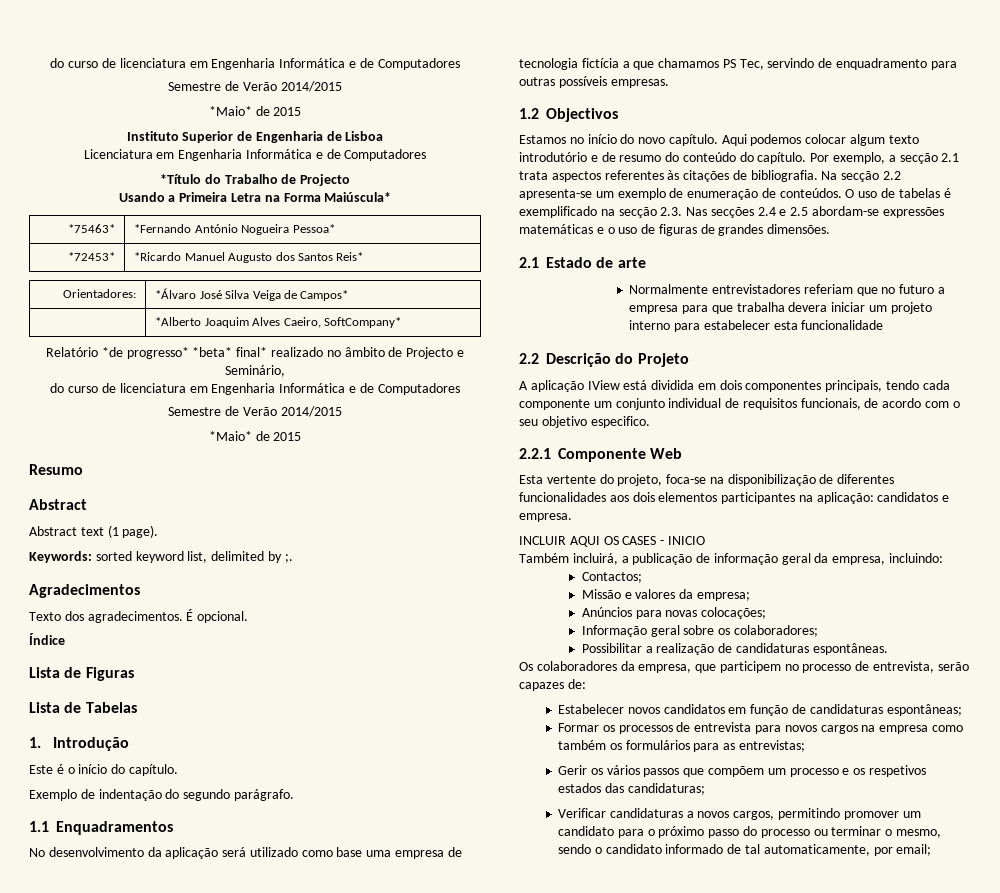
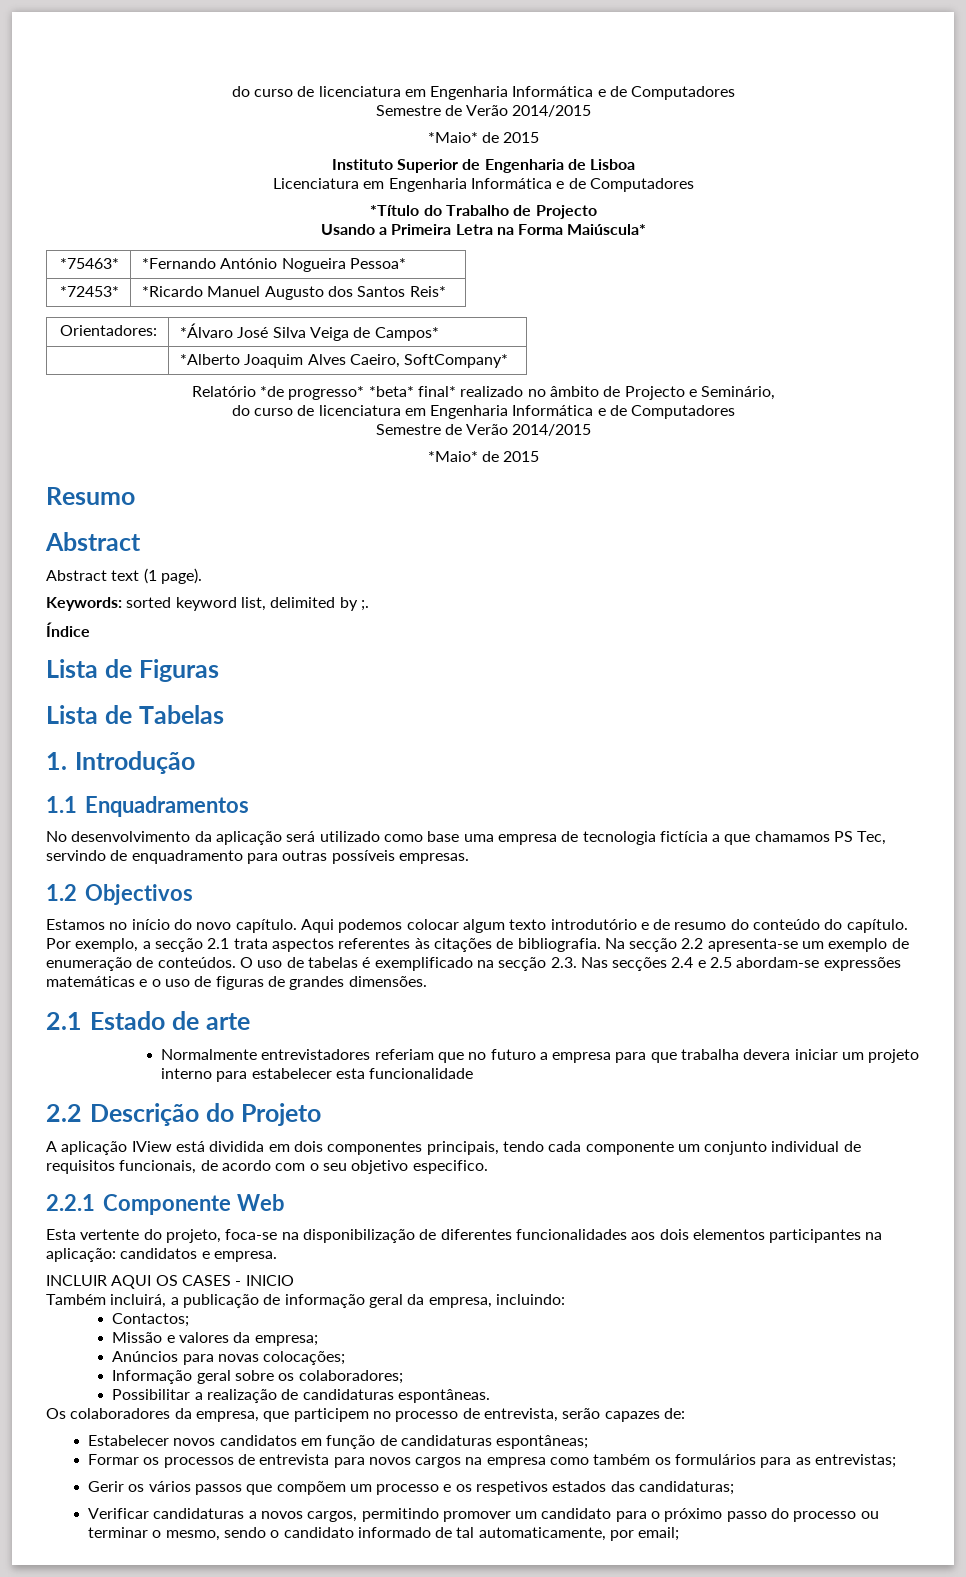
[29,584,140,598] [29,609,249,623] // Agradecimentos // Texto dos agradecimentos. É opcional. -> (369, 605) none
[29,764,178,776] [29,789,294,801] // Este é o início do capítulo. // Exemplo de indentação do segundo parágrafo. -> (195, 762) none

